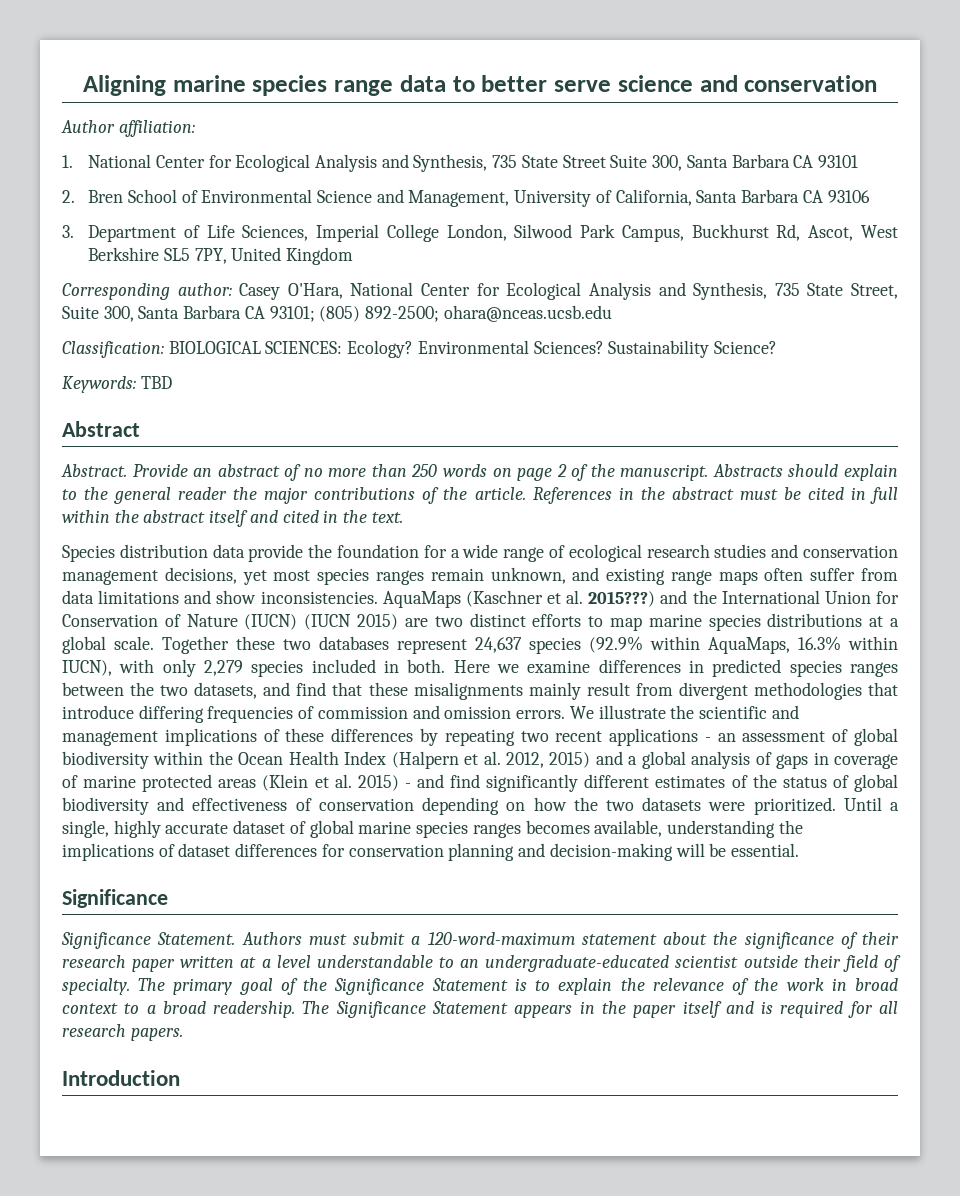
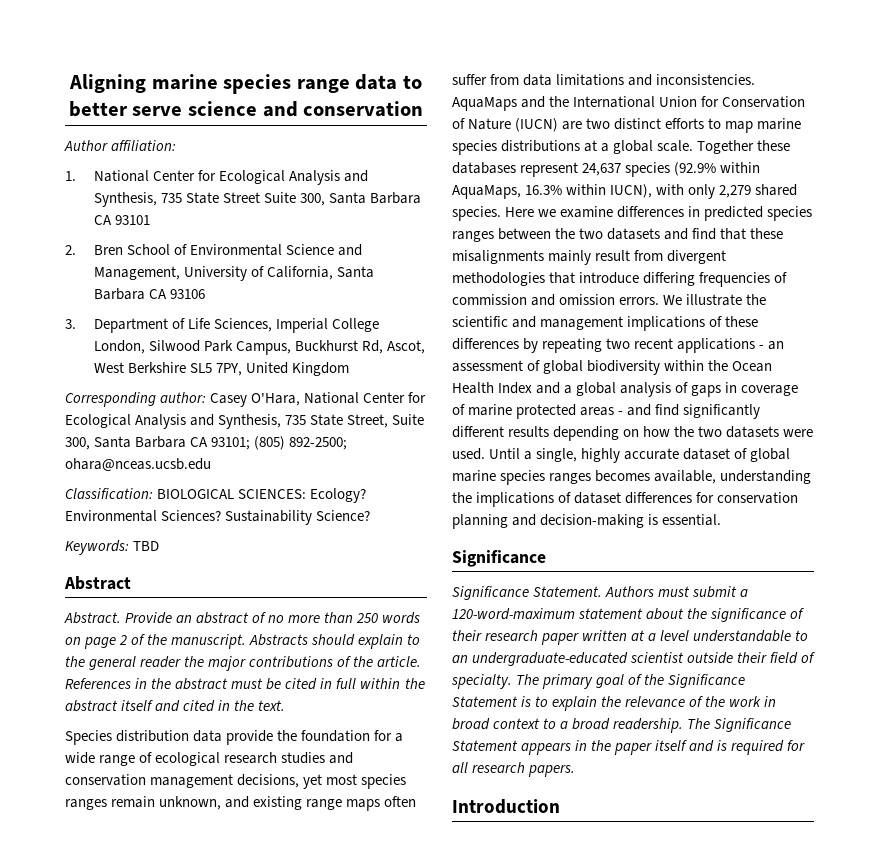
[216,590,257,604] show -> (653, 80) none
[465,590,656,607] (Kaschner et al. 2015???) -> (517, 104) none
[304,614,399,630] (IUCN 2015) -> (559, 125) none
[283,639,311,650] two -> (791, 145) none
[251,659,446,677] species included in both. -> [755,184,798,196] [452,206,501,221] shared species.
[194,682,258,699] datasets, -> [607,228,661,240] datasets
[391,751,591,769] (Halpern et al. 2012, 2015) -> (533, 388) none
[262,774,399,791] (Klein et al. 2015) -> (615, 411) none
[655,774,898,792] [62,797,414,815] estimates of the status of global biodiversity and effectiveness of conservation -> [508,426,550,437] results
[753,797,836,815] prioritized. -> [452,448,485,460] used.
[675,843,727,857] will be -> [648,514,659,525] is

